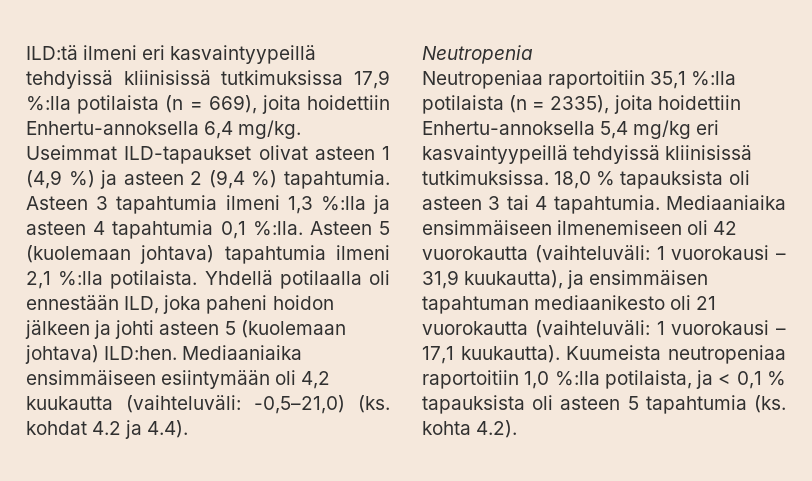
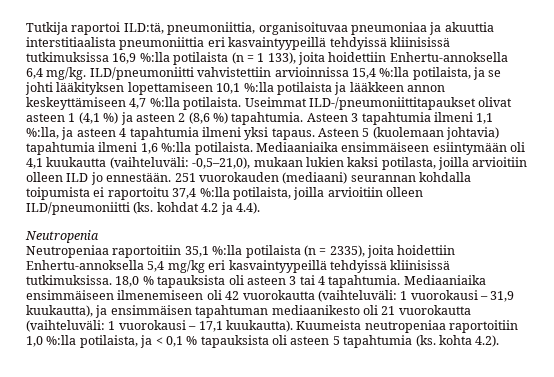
[26,45,138,60] ILD:tä ilmeni -> [26,22,494,35] [26,37,205,50] Tutkija raportoi ILD:tä, pneumoniittia, organisoituvaa pneumoniaa ja akuuttia interstitiaalista pneumoniittia
[354,70,391,89] [26,95,257,114] 17,9 %:lla potilaista (n = 669), -> [112,52,296,65] 16,9 %:lla potilaista (n = 1 133),
[26,145,252,164] Useimmat ILD-tapaukset -> [89,67,502,80] [25,82,445,95] [26,97,476,110] ILD/pneumoniitti vahvistettiin arvioinnissa 15,4 %:lla potilaista, ja se johti lääkityksen lopettamiseen 10,1 %:lla potilaista ja lääkkeen annon keskeyttämiseen 4,7 %:lla potilaista. Useimmat ILD-/pneumoniittitapaukset
[26,170,62,189] (4,9 -> [78,112,100,124] (4,1
[208,170,245,189] (9,4 -> [188,112,210,124] (8,6
[287,196,366,214] 1,3 %:lla -> [476,113,494,124] [26,127,59,139] 1,1 %:lla,
[220,221,303,239] 0,1 %:lla. -> [201,127,315,140] ilmeni yksi tapaus.
[140,245,390,264] [26,270,391,289] [26,295,334,314] [25,320,346,339] [25,345,178,364] johtava) tapahtumia ilmeni 2,1 %:lla potilaista. Yhdellä potilaalla oli ennestään ILD, joka paheni hoidon jälkeen ja johti asteen 5 (kuolemaan johtava) ILD:hen. -> [446,127,500,140] [26,142,253,155] johtavia) tapahtumia ilmeni 1,6 %:lla potilaista.
[301,371,331,389] 4,2 -> [26,158,43,169] 4,1
[254,395,345,414] -0,5–21,0) -> [192,157,528,170] [26,172,471,185] [26,187,423,200] [26,202,130,215] -0,5–21,0), mukaan lukien kaksi potilasta, joilla arvioitiin olleen ILD jo ennestään. 251 vuorokauden (mediaani) seurannan kohdalla toipumista ei raportoitu 37,4 %:lla potilaista, joilla arvioitiin olleen ILD/pneumoniitti

